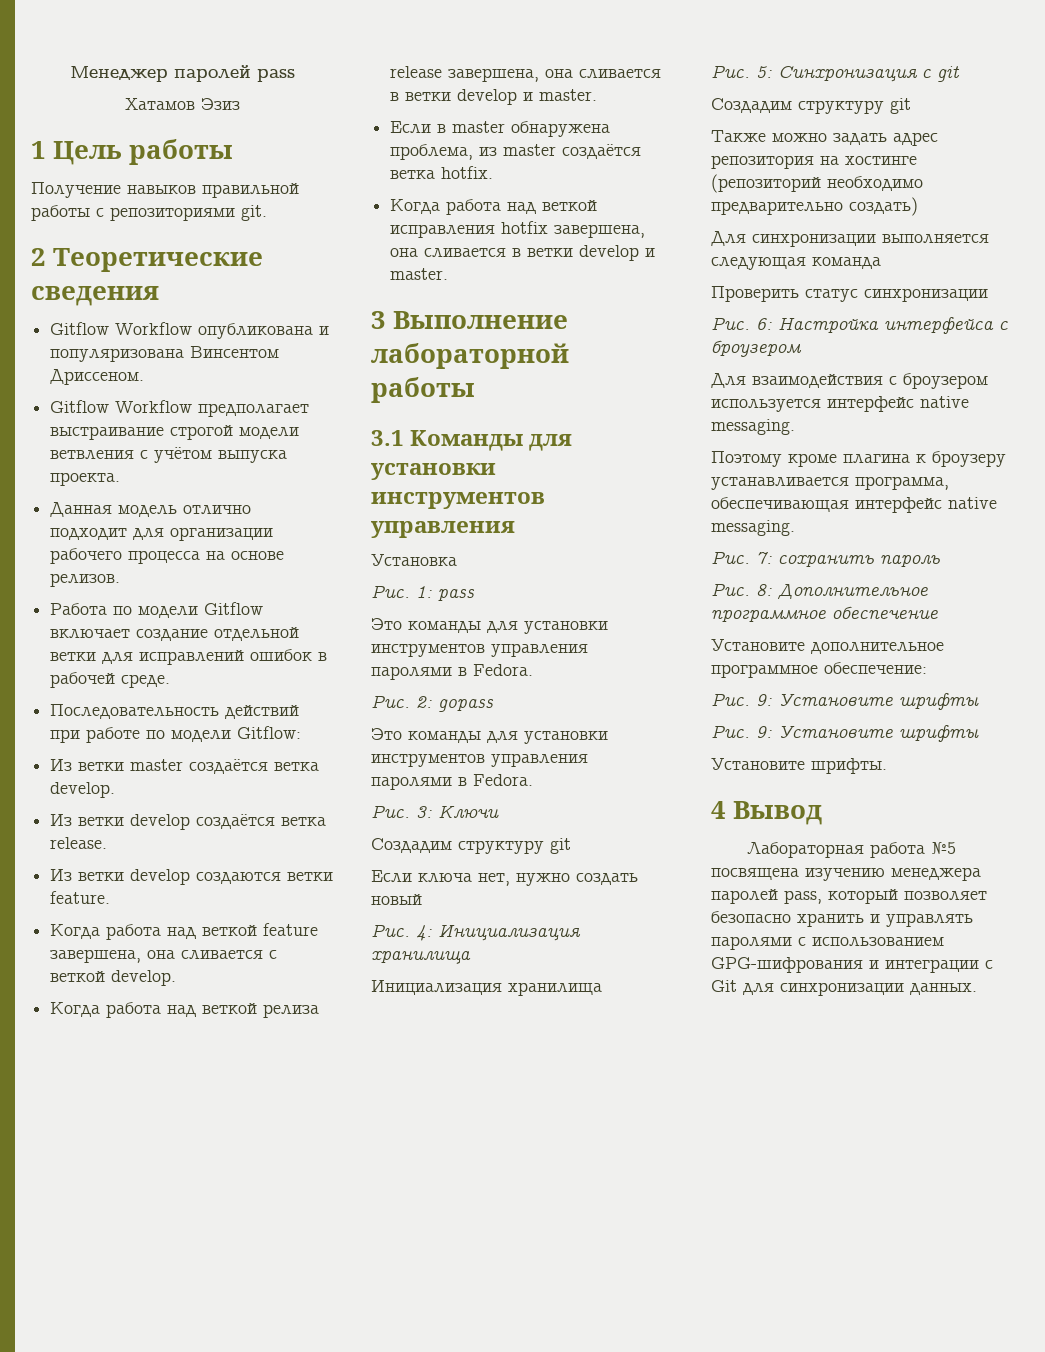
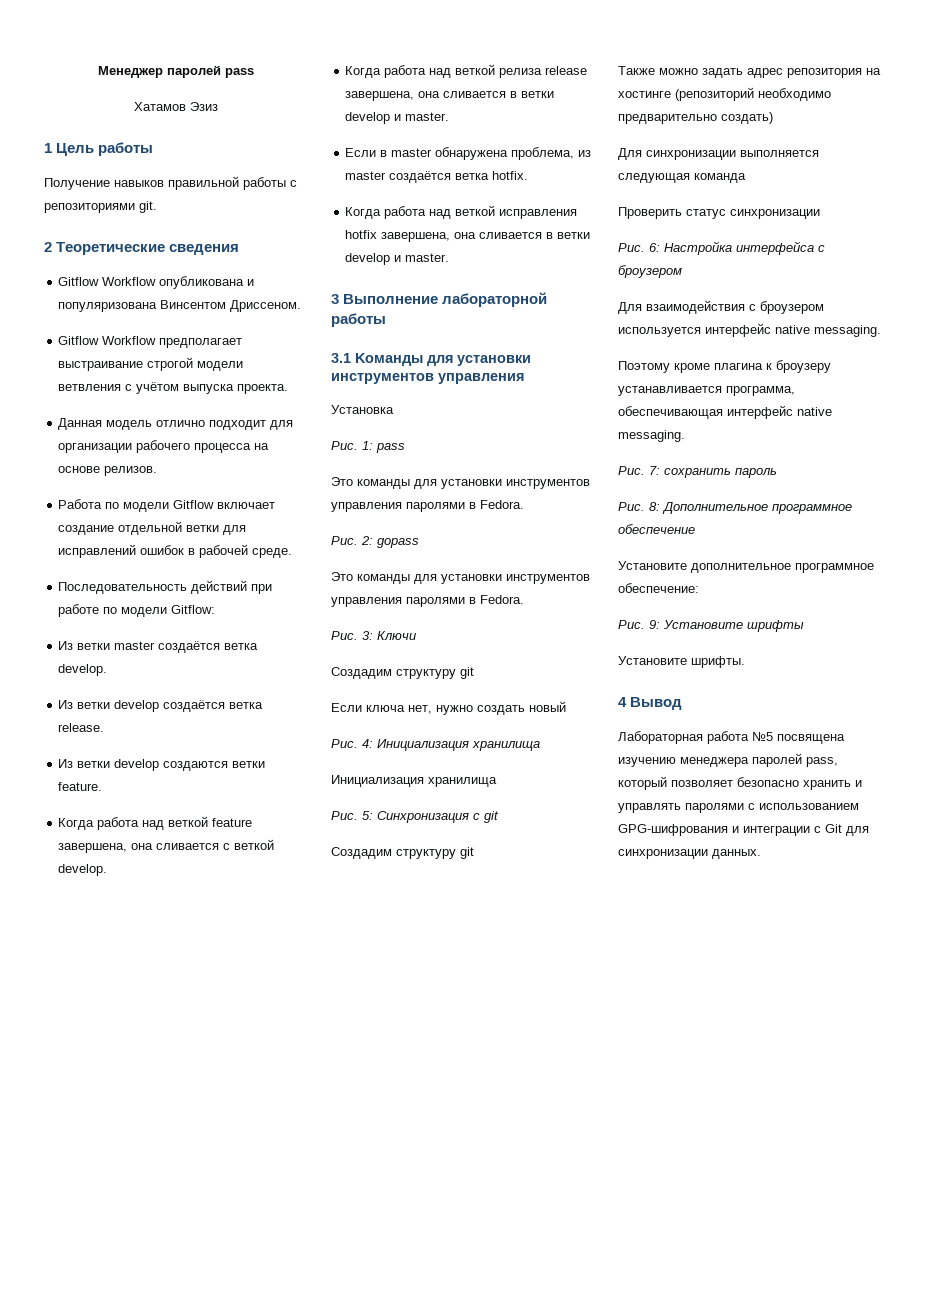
[711,725,979,742] // Рис. 9: Установите шрифты -> (804, 626) none

